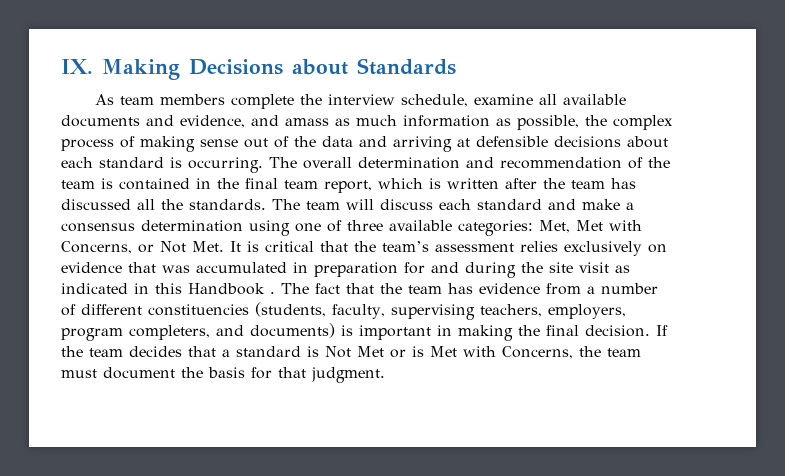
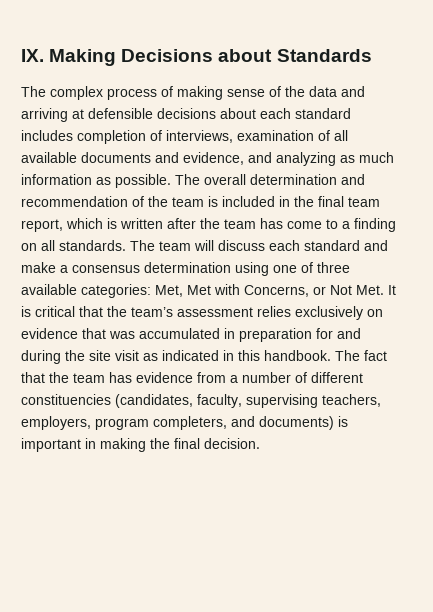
[94,94,626,109] [61,115,607,130] As team members complete the interview schedule, examine all available documents and evidence, and amass as much information as possible, the -> [21,86,46,97] The
[244,138,268,148] out -> (265, 93) none
[170,157,263,173] is occurring. -> [21,130,348,144] [21,152,394,166] [21,174,171,188] includes completion of interviews, examination of all available documents and evidence, and analyzing as much information as possible.
[119,178,190,190] contained -> [222,196,275,207] included
[61,199,183,210] discussed all the -> [287,218,396,232] [21,240,55,251] come to a finding on all
[188,283,275,295] Handbook . -> [264,350,331,361] handbook.
[255,302,326,317] (students, -> [115,394,193,408] (candidates,
[656,325,668,336] [61,346,641,359] [61,367,385,383] If the team decides that a standard is Not Met or is Met with Concerns, the team must document the basis for that judgment. -> (260, 443) none

